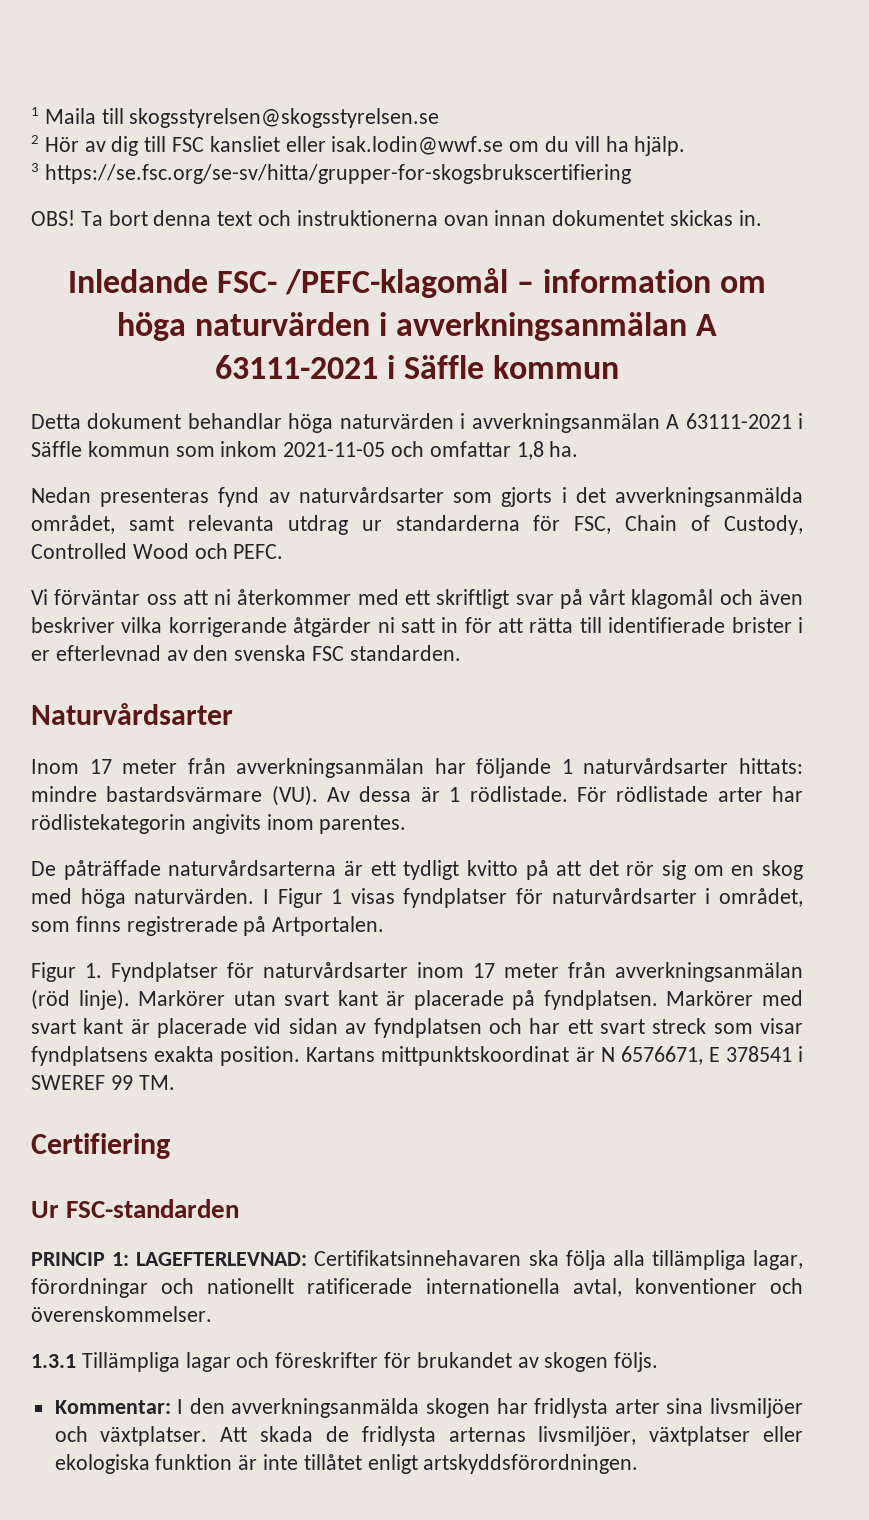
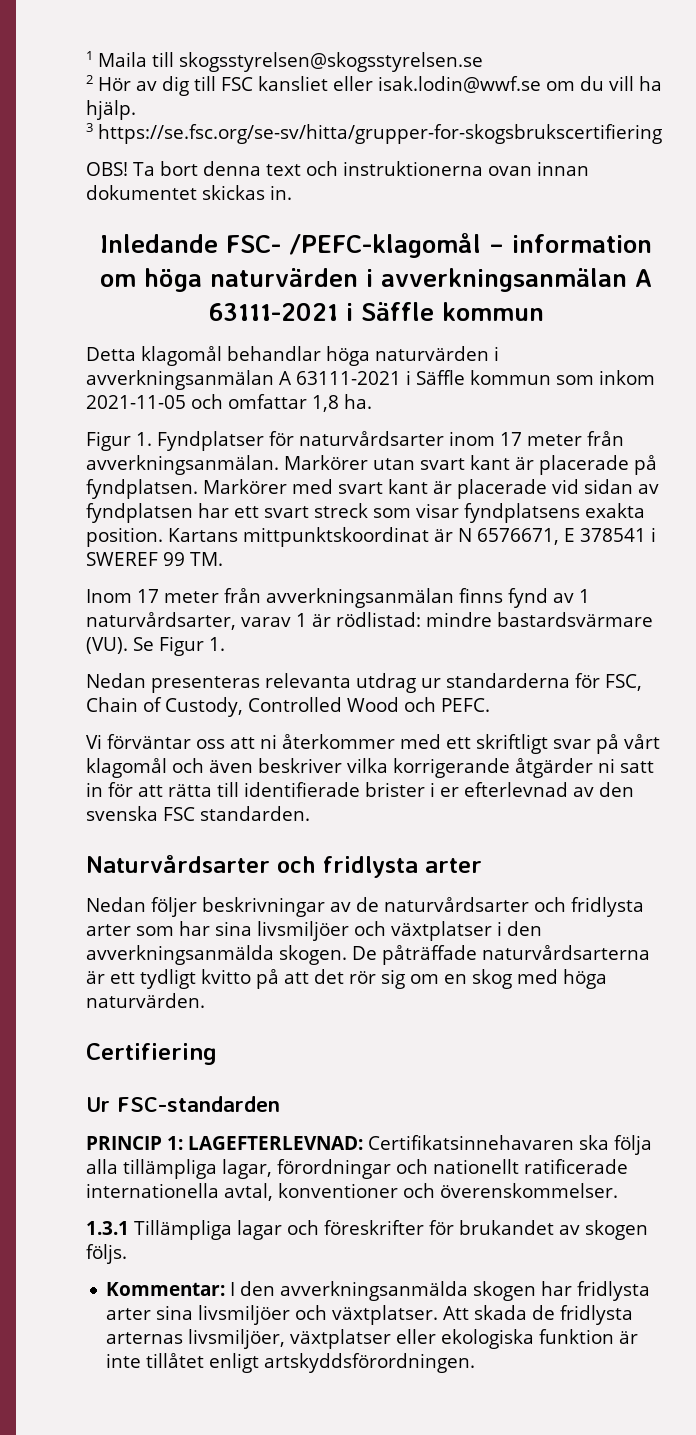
[87,413,182,429] dokument -> [141,346,222,366] klagomål
[31,487,803,507] [31,515,174,534] Nedan presenteras fynd av naturvårdsarter som gjorts i det avverkningsanmälda området, samt -> [86,431,624,451] [86,455,657,475] [86,479,659,499] [86,503,645,523] [86,527,656,547] [86,552,223,566] [86,588,590,608] [86,612,653,630] [86,636,225,656] [86,673,260,693] Figur 1. Fyndplatser för naturvårdsarter inom 17 meter från avverkningsanmälan. Markörer utan svart kant är placerade på fyndplatsen. Markörer med svart kant är placerade vid sidan av fyndplatsen har ett svart streck som visar fyndplatsens exakta position. Kartans mittpunktskoordinat är N 6576671, E 378541 i SWEREF 99 TM. // Inom 17 meter från avverkningsanmälan finns fynd av 1 naturvårdsarter, varav 1 är rödlistad: mindre bastardsvärmare (VU). Se Figur 1. // Nedan presenteras
[31,758,803,778] [31,785,804,806] [31,814,407,834] // Inom 17 meter från avverkningsanmälan har följande 1 naturvårdsarter hittats: mindre bastardsvärmare (VU). Av dessa är 1 rödlistade. För rödlistade arter har rödlistekategorin angivits inom parentes. // -> [277,856,482,878] [86,897,644,917] [86,921,542,941] [86,945,347,965] och fridlysta arter // Nedan följer beskrivningar av de naturvårdsarter och fridlysta arter som har sina livsmiljöer och växtplatser i den avverkningsanmälda skogen.
[262,888,803,908] [31,916,385,936] [31,962,803,982] [31,989,803,1010] [31,1018,803,1038] [31,1046,803,1066] [31,1075,175,1090] I Figur 1 visas fyndplatser för naturvårdsarter i området, som finns registrerade på Artportalen. // Figur 1. Fyndplatser för naturvårdsarter inom 17 meter från avverkningsanmälan (röd linje). Markörer utan svart kant är placerade på fyndplatsen. Markörer med svart kant är placerade vid sidan av fyndplatsen och har ett svart streck som visar fyndplatsens exakta position. Kartans mittpunktskoordinat är N 6576671, E 378541 i SWEREF 99 TM. -> (205, 1000) none

